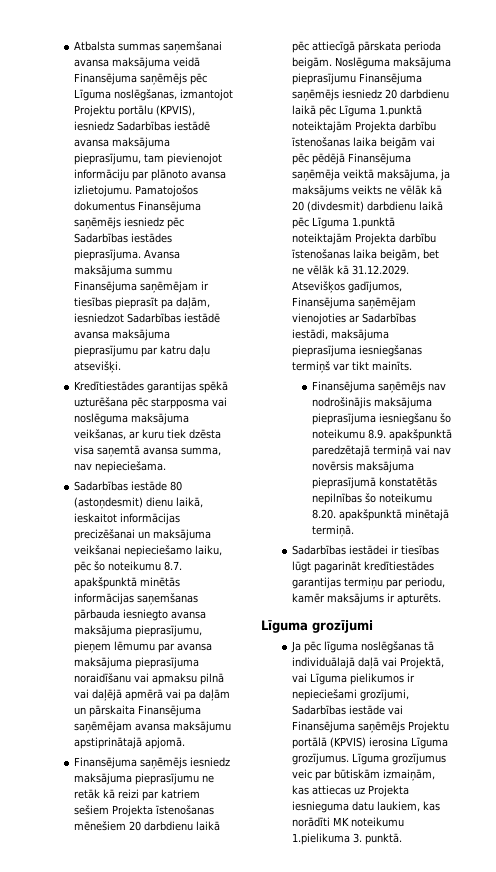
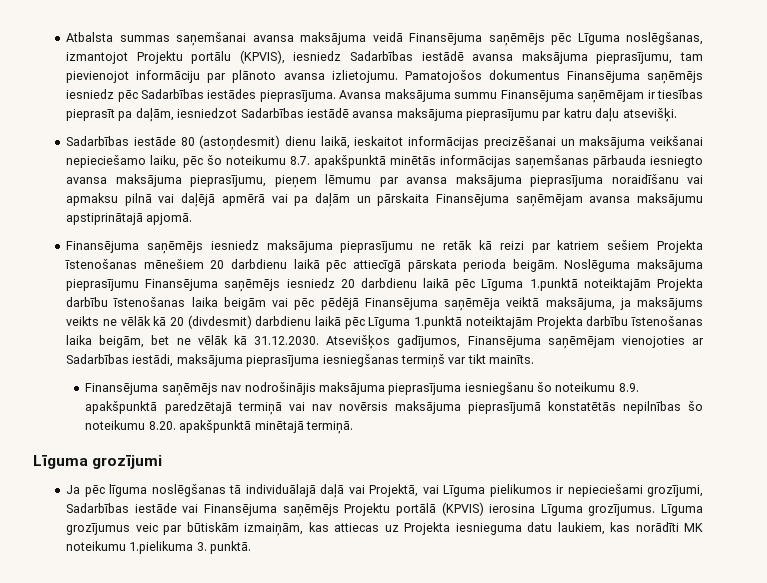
[74,381,229,393] [74,397,228,409] [74,413,190,425] [74,429,222,440] [74,445,222,457] [74,461,167,473] // Kredītiestādes garantijas spēkā uzturēšana pēc starpposma vai noslēguma maksājuma veikšanas, ar kuru tiek dzēsta visa saņemtā avansa summa, nav nepieciešama. -> (677, 115) none
[352,265,410,275] 31.12.2029. -> [254,336,320,345] 31.12.2030.
[292,545,440,555] [292,561,435,573] [292,577,446,589] [292,593,442,605] // Sadarbības iestādei ir tiesības lūgt pagarināt kredītiestādes garantijas termiņu par periodu, kamēr maksājums ir apturēts. -> (353, 427) none

